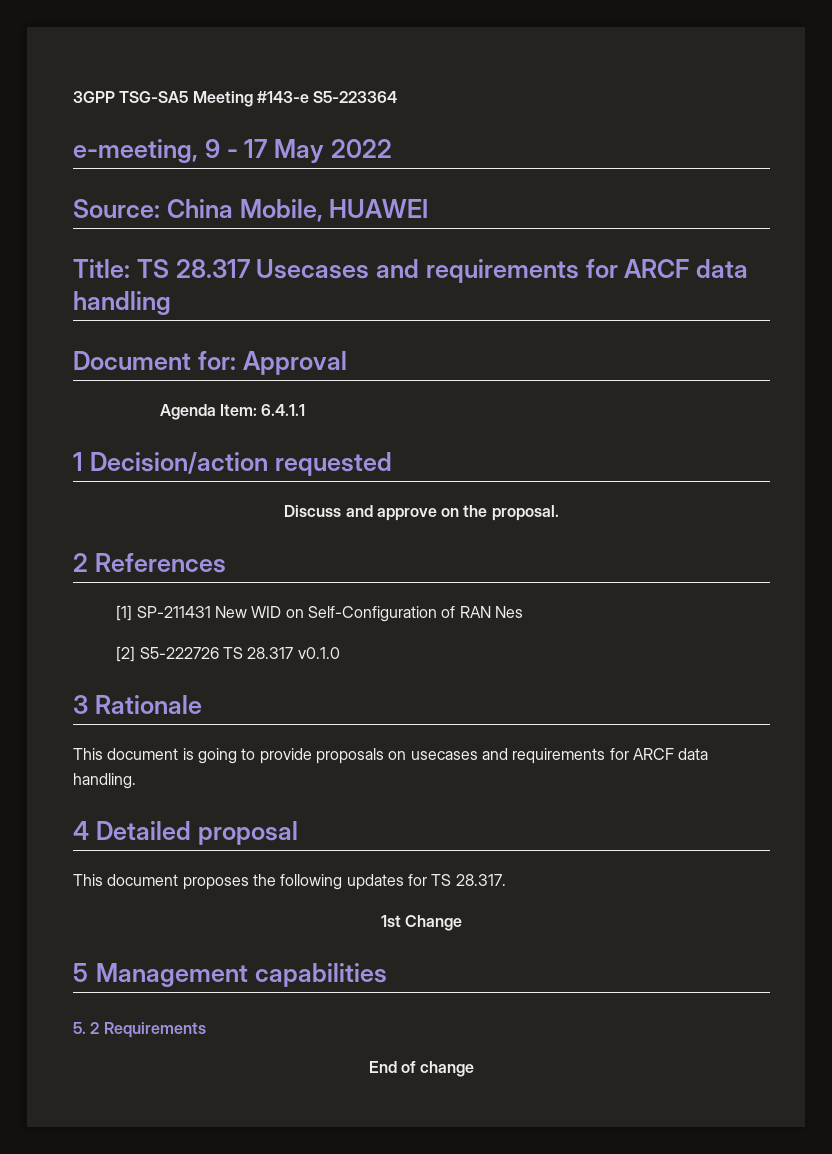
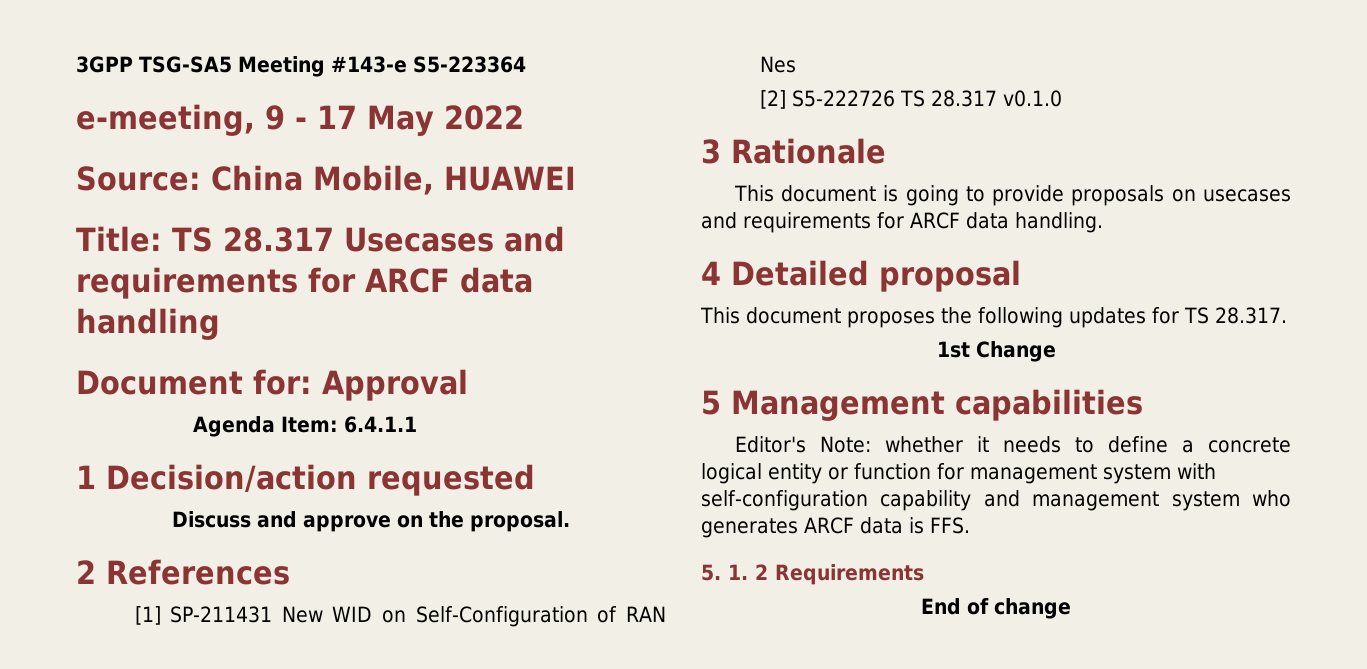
(387, 975) none -> [734,436,1291,453] [701,463,1216,484] [701,490,1291,511] [701,517,970,538] // Editor's Note: whether it needs to define a concrete logical entity or function for management system with self-configuration capability and management system who generates ARCF data is FFS.
(86, 1028) none -> [728,564,748,580] 1.

